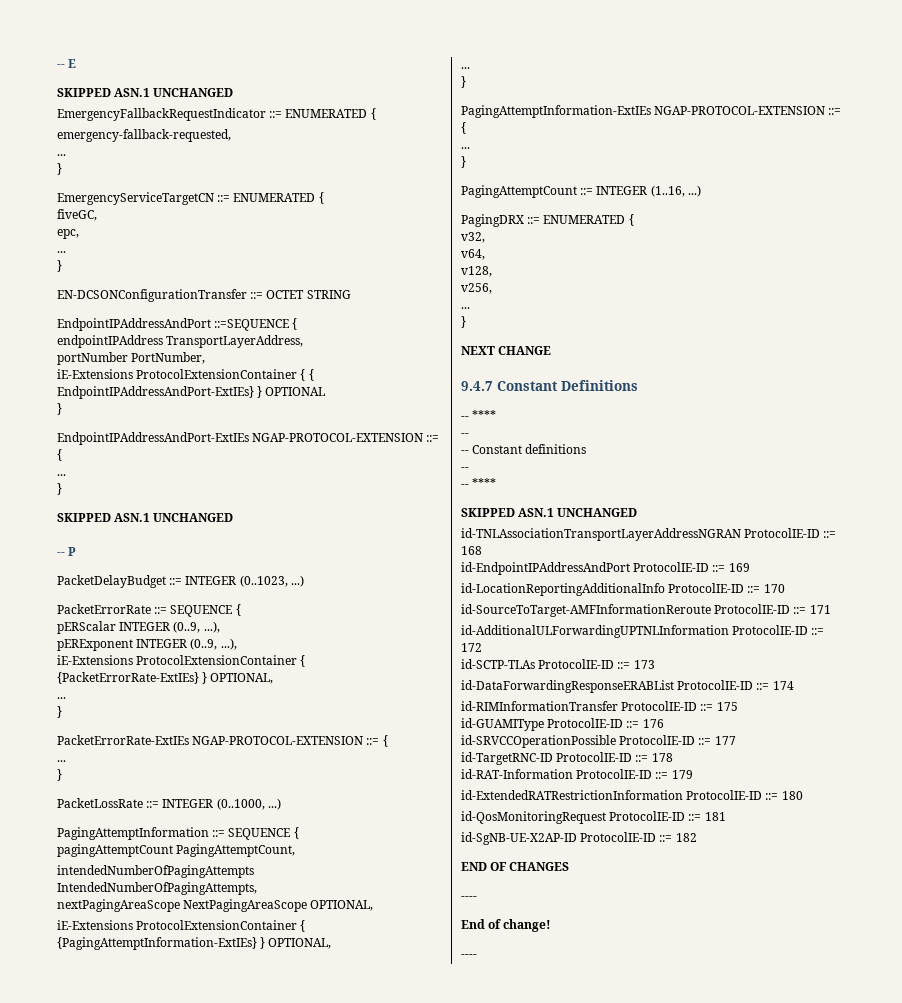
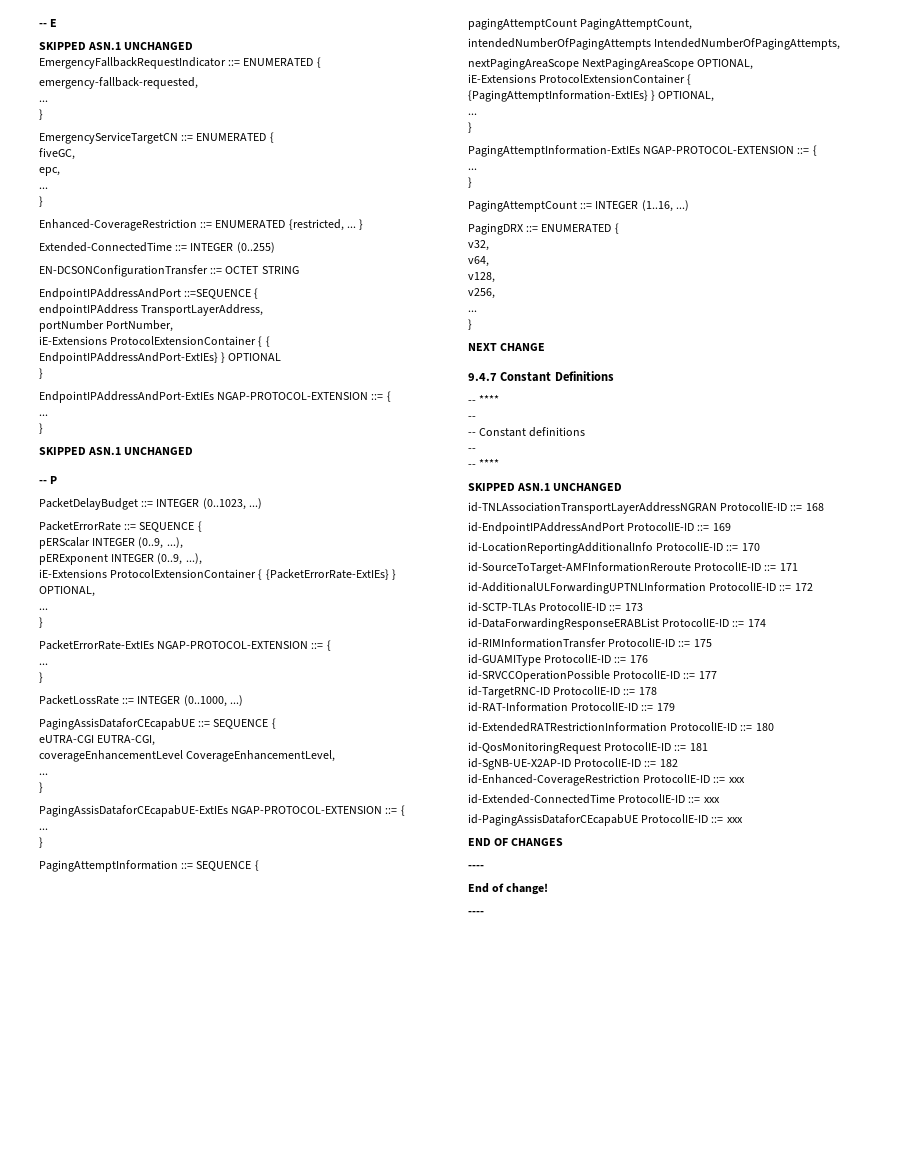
(62, 266) none -> [39,219,364,231] [39,242,275,253] // Enhanced-CoverageRestriction ::= ENUMERATED {restricted, ... } // Extended-ConnectedTime ::= INTEGER (0..255)
(281, 804) none -> [39,718,276,730] [39,735,156,746] [39,750,336,762] [39,773,48,775] [39,782,43,793] [39,805,405,817] [39,828,48,830] [39,837,43,848] // PagingAssisDataforCEcapabUE ::= SEQUENCE { // eUTRA-CGI EUTRA-CGI, // coverageEnhancementLevel CoverageEnhancementLevel, // ... // } // PagingAssisDataforCEcapabUE-ExtIEs NGAP-PROTOCOL-EXTENSION ::= { // ... // }
(697, 837) none -> [468,774,745,786] [468,794,720,804] [468,814,743,826] // id-Enhanced-CoverageRestriction ProtocolIE-ID ::= xxx // id-Extended-ConnectedTime ProtocolIE-ID ::= xxx // id-PagingAssisDataforCEcapabUE ProtocolIE-ID ::= xxx

